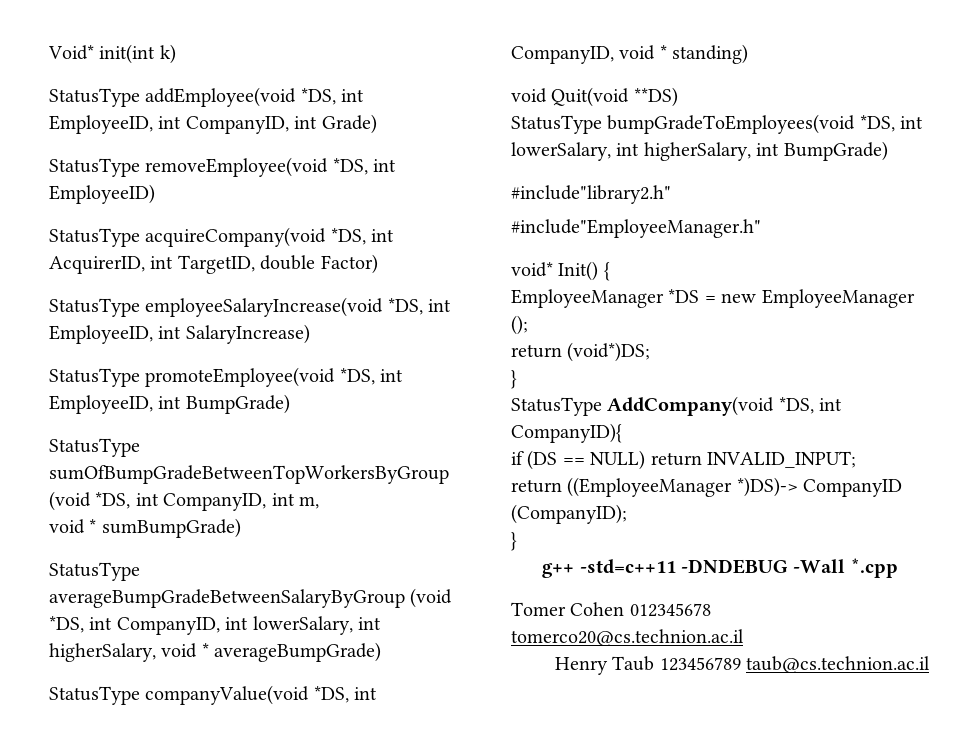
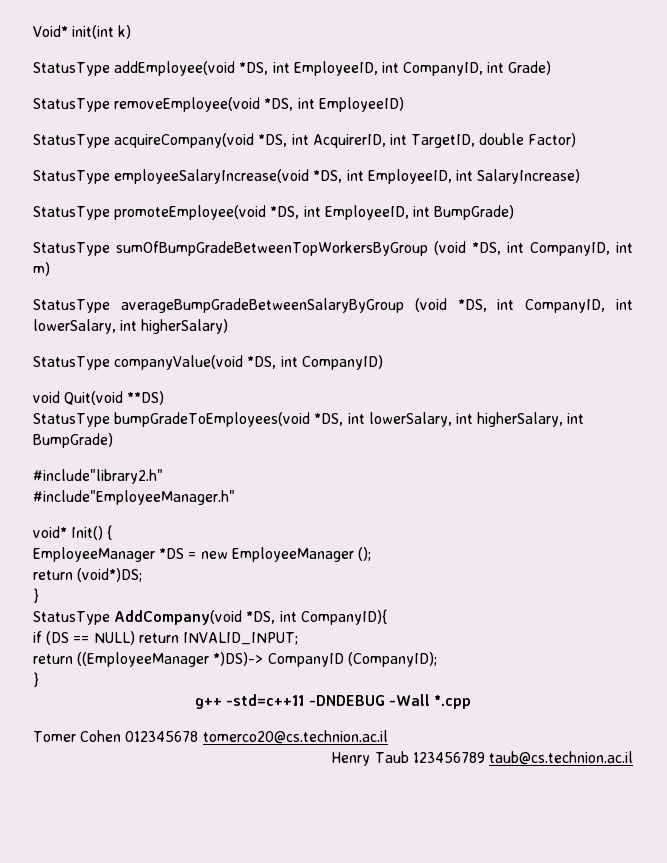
[299,496,319,509] [49,518,241,538] m, // void * sumBumpGrade) -> [33,262,50,276] m)
[49,642,382,662] higherSalary, void * averageBumpGrade) -> [141,319,229,334] higherSalary)
[511,44,749,64] CompanyID, void * standing) -> [301,355,383,370] CompanyID)

